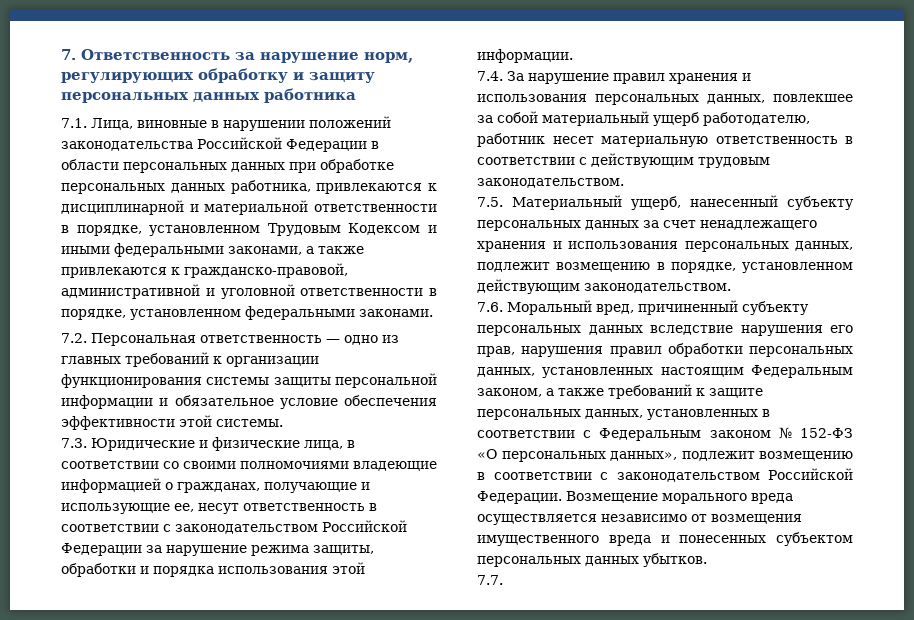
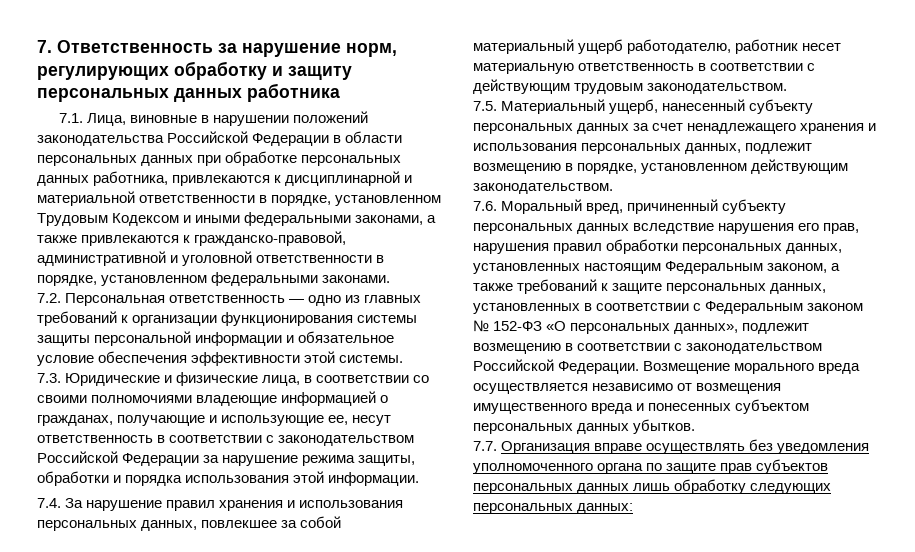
(503, 580) none -> [501,439,870,454] [473,459,829,474] [473,479,832,494] [473,503,634,514] Организация вправе осуществлять без уведомления уполномоченного органа по защите прав субъектов персональных данных лишь обработку следующих персональных данных:

